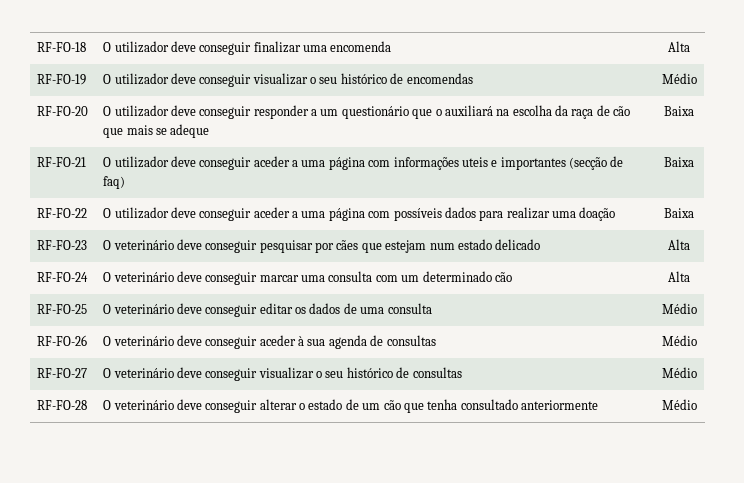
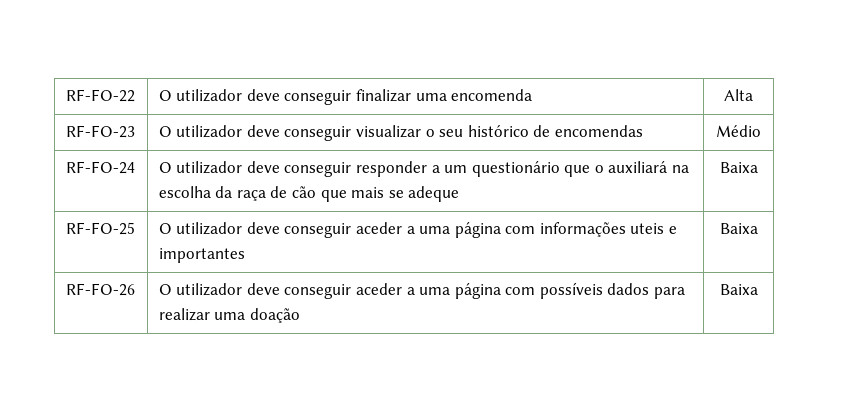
[37,42,87,52] RF-FO-18 -> [65,89,135,102] RF-FO-22
[37,74,87,85] RF-FO-19 -> [65,125,135,138] RF-FO-23
[37,106,89,116] RF-FO-20 -> [65,161,135,174] RF-FO-24
[37,157,87,167] RF-FO-21 -> [65,222,135,235] RF-FO-25
[569,156,624,170] [103,176,126,189] [664,157,694,167] [37,208,88,218] (secção de faq) | Baixa // RF-FO-22 -> [719,223,758,234] [65,283,135,296] | Baixa // RF-FO-26
[37,240,88,250] [103,239,541,253] [668,239,690,250] [37,272,89,282] [103,271,512,285] [668,271,690,282] [37,304,88,314] [103,303,432,317] [661,303,697,314] [37,335,88,346] [103,335,436,349] [661,335,697,346] [37,368,88,378] [103,367,462,381] [661,367,697,378] [37,400,88,410] [103,399,599,413] [661,399,697,410] // RF-FO-23 | O veterinário deve conseguir pesquisar por cães que estejam num estado delicado | Alta // RF-FO-24 | O veterinário deve conseguir marcar uma consulta com um determinado cão | Alta // RF-FO-25 | O veterinário deve conseguir editar os dados de uma consulta | Médio // RF-FO-26 | O veterinário deve conseguir aceder à sua agenda de consultas | Médio // RF-FO-27 | O veterinário deve conseguir visualizar o seu histórico de consultas | Médio // RF-FO-28 | O veterinário deve conseguir alterar o estado de um cão que tenha consultado anteriormente | Médio -> (758, 289) none

